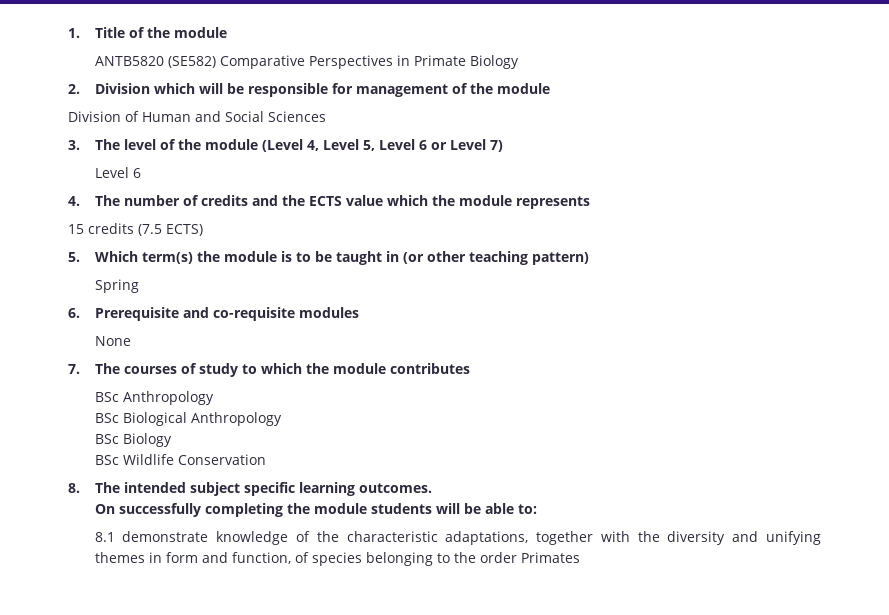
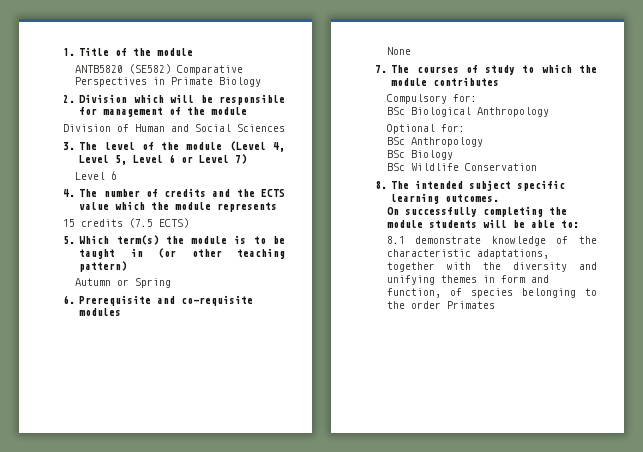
(589, 258) none -> [74,278,129,286] Autumn or
[94,391,214,405] BSc Anthropology -> [386,94,477,104] Compulsory for:
(282, 419) none -> [386,124,465,134] [386,137,483,147] // Optional for: // BSc Anthropology

